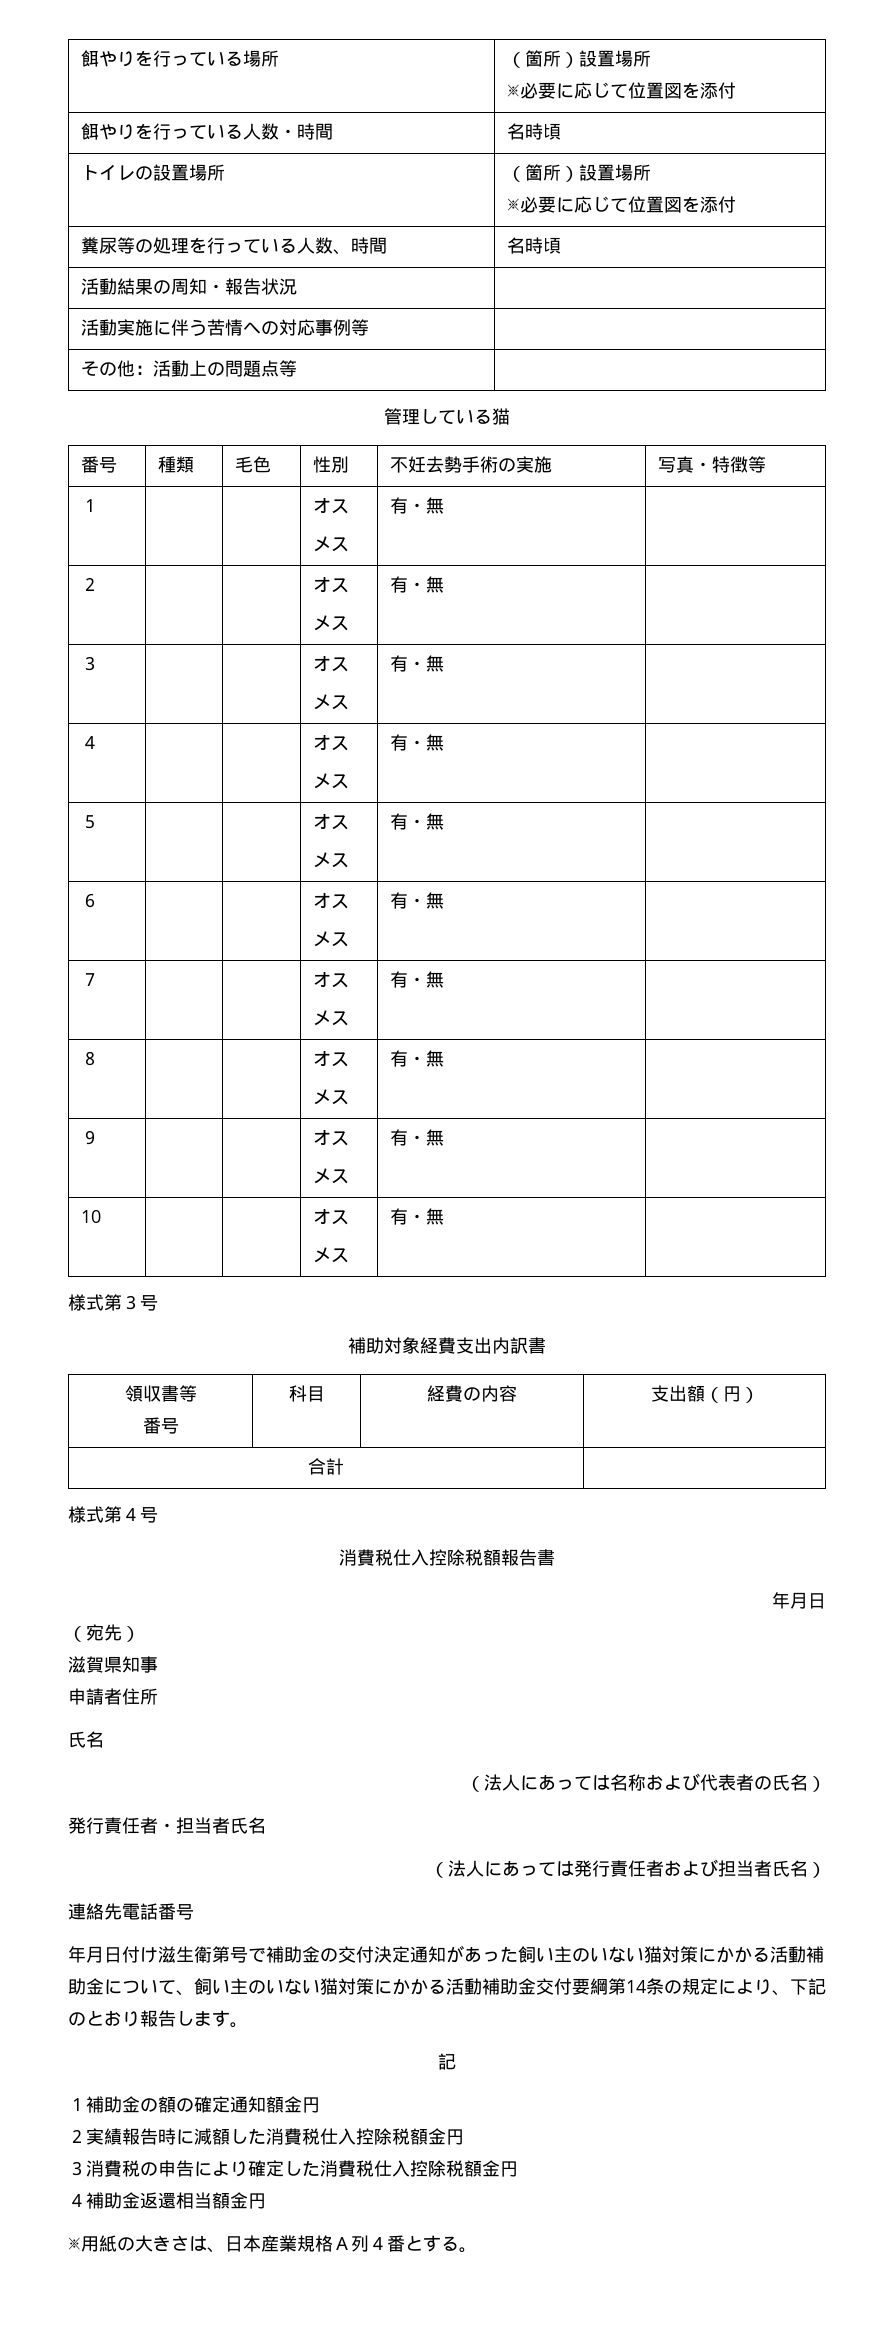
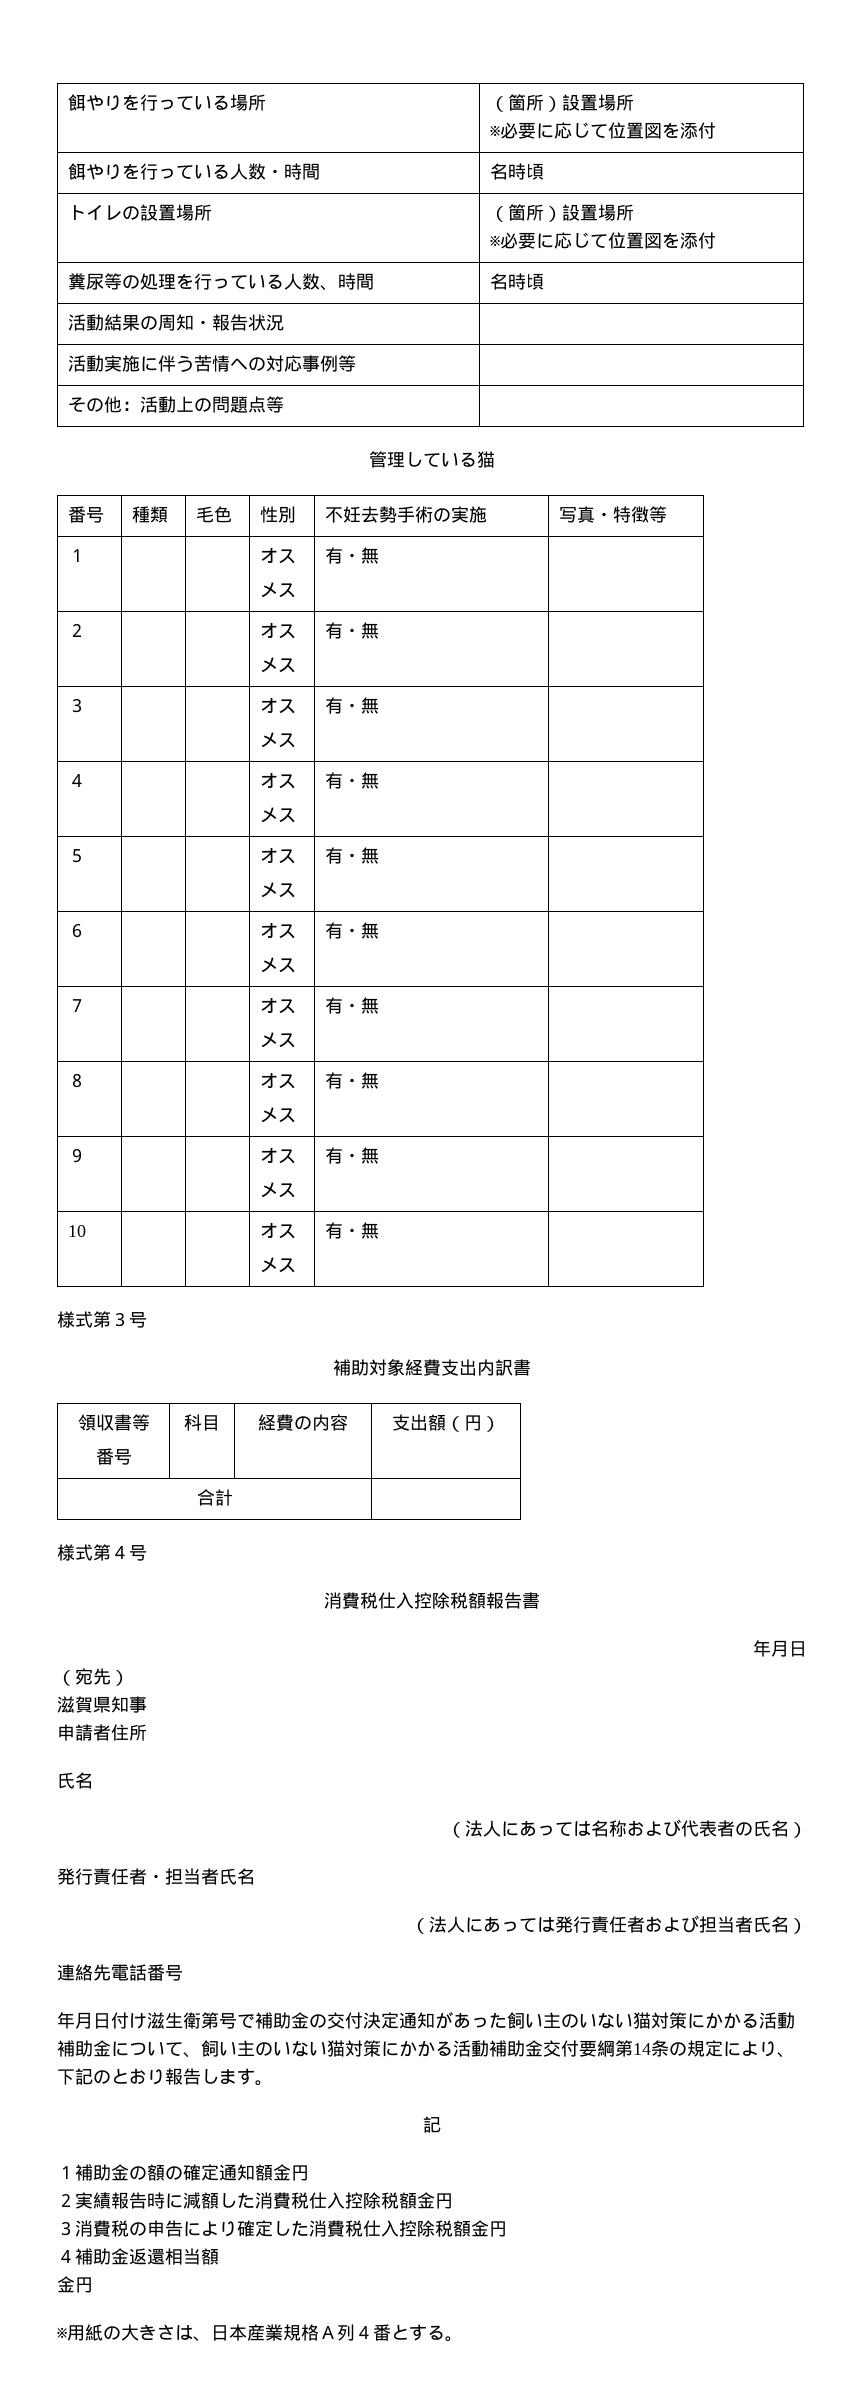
(230, 2200) none -> (219, 2256) //

